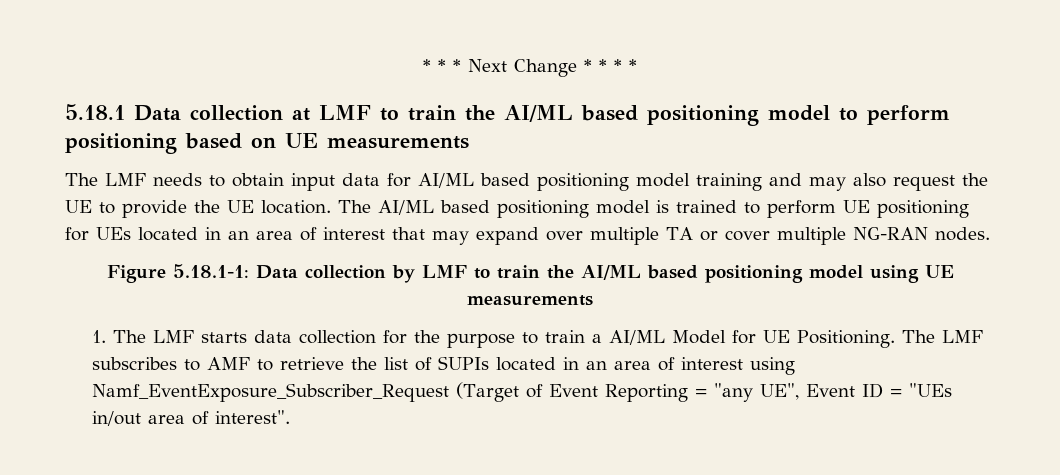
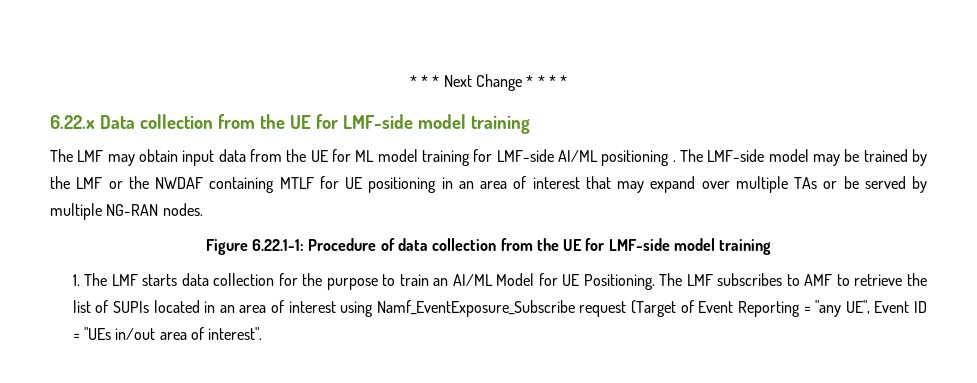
[65,104,950,126] [65,133,469,154] [65,173,225,187] 5.18.1 Data collection at LMF to train the AI/ML based positioning model to perform positioning based on UE measurements // The LMF needs to -> [50,114,530,134] [50,149,135,166] 6.22.x Data collection from the UE for LMF-side model training // The LMF may
[387,173,988,191] [65,200,969,218] [65,227,198,241] for AI/ML based positioning model training and may also request the UE to provide the UE location. The AI/ML based positioning model is trained to perform UE positioning for UEs located -> [250,149,927,166] [50,176,437,193] from the UE for ML model training for LMF-side AI/ML positioning . The LMF-side model may be trained by the LMF or the NWDAF containing MTLF for UE positioning
[666,227,770,241] TA or cover -> [794,176,927,193] TAs or be served by
[172,264,954,283] [467,295,593,306] 5.18.1-1: Data collection by LMF to train the AI/ML based positioning model using UE measurements -> [251,238,772,255] 6.22.1-1: Procedure of data collection from the UE for LMF-side model training
[591,334,602,343] a -> [433,278,449,286] an
[91,383,449,402] Namf_EventExposure_Subscriber_Request -> [376,300,627,317] Namf_EventExposure_Subscribe request

